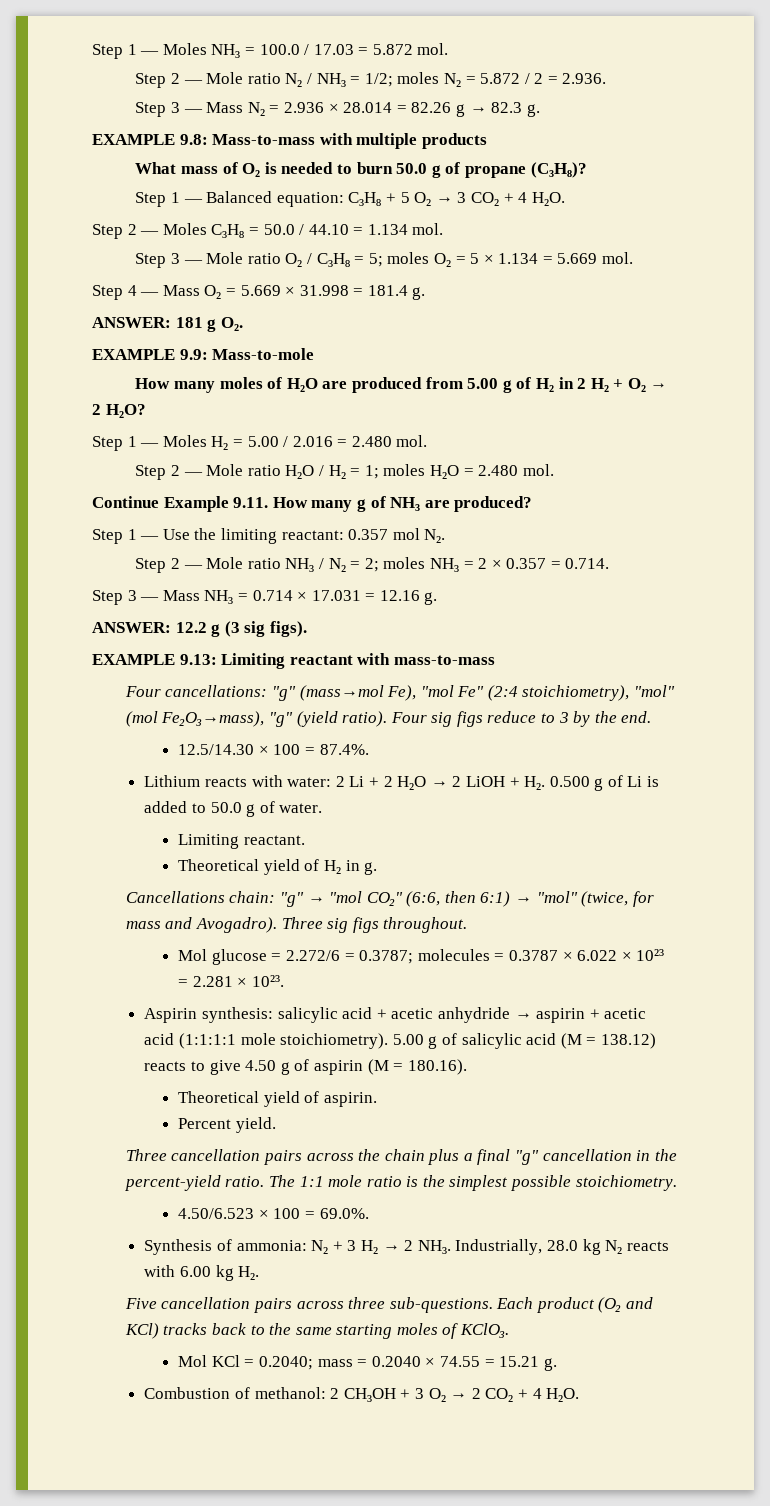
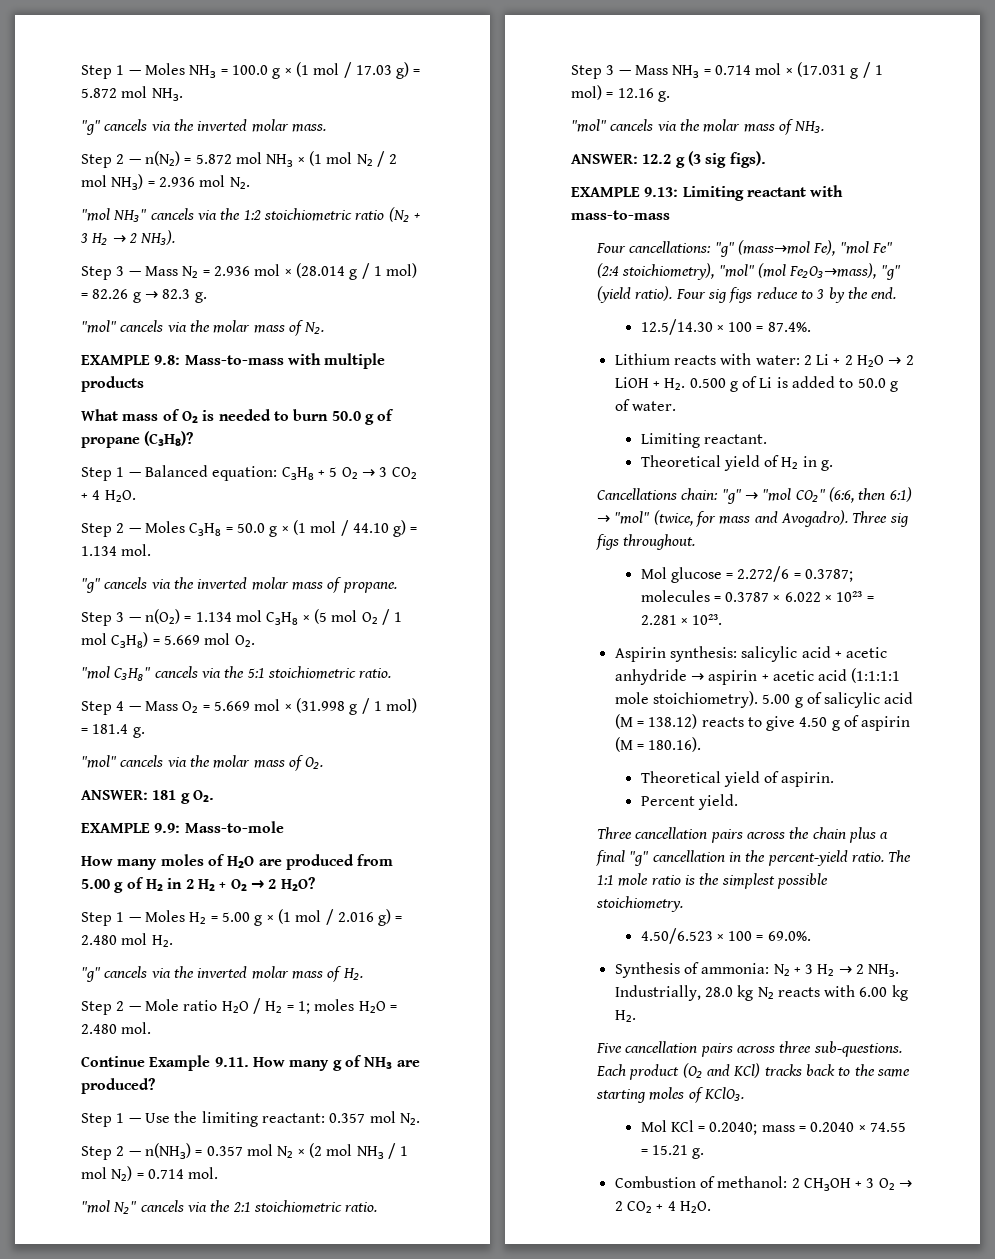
(300, 49) none -> [272,62,340,79] g × (1 mol
[358,43,449,55] [135,72,607,88] = 5.872 mol. // Step 2 — Mole ratio N₂ / NH₃ = 1/2; moles N₂ = 5.872 / 2 = 2.936. -> [396,62,421,79] [81,86,183,101] [81,119,326,135] [81,151,398,168] [81,174,250,190] [81,207,420,222] [80,230,176,245] g) = 5.872 mol NH₃. // "g" cancels via the inverted molar mass. // Step 2 — n(N₂) = 5.872 mol NH₃ × (1 mol N₂ / 2 mol NH₃) = 2.936 mol N₂. // "mol NH₃" cancels via the 1:2 stoichiometric ratio (N₂ + 3 H₂ → 2 NH₃).
[328,102,393,113] × 28.014 -> [254,263,418,280] mol × (28.014 g / 1 mol)
(540, 110) none -> [81,320,325,336] // "mol" cancels via the molar mass of N₂.
(295, 229) none -> [269,520,337,537] g × (1 mol
(349, 229) none -> [393,520,407,537] g)
[135,252,634,268] Step 3 — Mole ratio O₂ / C₃H₈ = 5; moles O₂ = 5 × 1.134 = 5.669 mol. -> [81,577,397,593] [81,609,403,626] [81,632,255,648] [81,666,392,681] "g" cancels via the inverted molar mass of propane. // Step 3 — n(O₂) = 1.134 mol C₃H₈ × (5 mol O₂ / 1 mol C₃H₈) = 5.669 mol O₂. // "mol C₃H₈" cancels via the 5:1 stoichiometric ratio.
[285,285,426,300] × 31.998 = 181.4 g. -> [254,698,418,715] [81,724,145,738] [81,755,324,771] mol × (31.998 g / 1 mol) = 181.4 g. // "mol" cancels via the molar mass of O₂.
(279, 441) none -> [254,909,322,926] g × (1 mol
[337,435,428,447] = 2.480 mol. -> [378,909,403,926] [81,933,173,947] [81,966,363,982] g) = 2.480 mol H₂. // "g" cancels via the inverted molar mass of H₂.
[206,557,610,572] Mole ratio NH₃ / N₂ = 2; moles NH₃ = 2 × 0.357 = 0.714. -> [144,1143,409,1159] [81,1166,219,1181] [81,1200,378,1214] n(NH₃) = 0.357 mol N₂ × (2 mol NH₃ / 1 mol N₂) = 0.714 mol. // "mol N₂" cancels via the 2:1 stoichiometric ratio.
[297,590,438,605] × 17.031 = 12.16 g. -> [755,62,883,79] [571,85,670,102] [571,119,825,135] mol × (17.031 g / 1 mol) = 12.16 g. // "mol" cancels via the molar mass of NH₃.

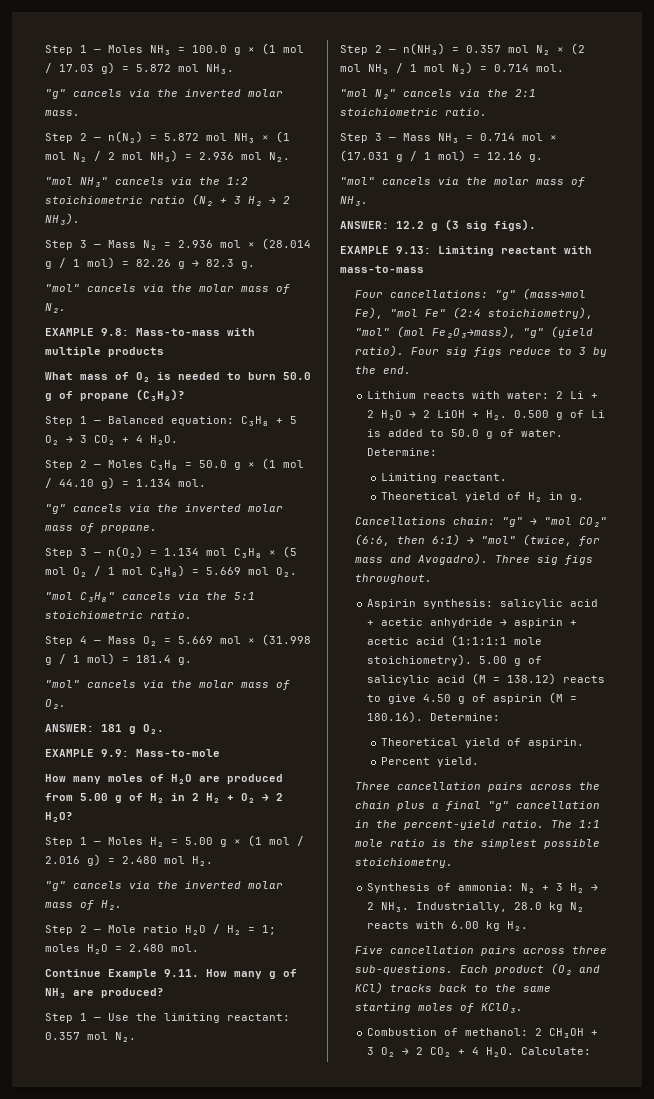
[640,319,811,335] // 12.5/14.30 × 100 = 87.4%. -> (411, 370) none
(676, 406) none -> [366,448,437,456] Determine:
[640,566,854,583] [640,590,874,602] [640,614,723,625] // Mol glucose = 2.272/6 = 0.3787; molecules = 0.3787 × 6.022 × 10²³ = 2.281 × 10²³. -> (432, 579) none
(702, 744) none -> [429,713,500,721] Determine:
[640,928,811,944] // 4.50/6.523 × 100 = 69.0%. -> (453, 863) none
[640,1120,907,1135] [640,1145,705,1159] // Mol KCl = 0.2040; mass = 0.2040 × 74.55 = 15.21 g. -> (523, 1008) none
(711, 1207) none -> [520,1047,591,1055] Calculate:

